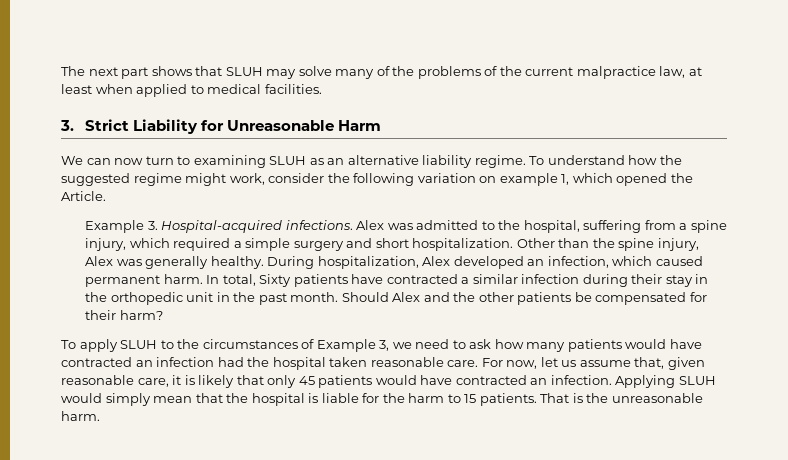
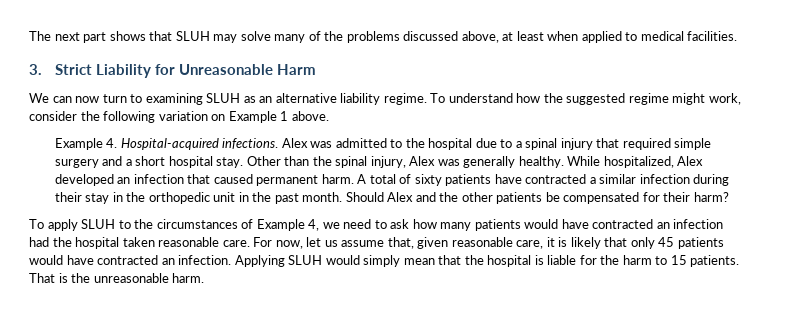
[484,66,686,79] of the current malpractice law, -> [403,31,499,43] discussed above,
[499,173,693,186] [61,191,106,201] [85,220,158,233] example 1, which opened the Article. // Example 3. -> [228,111,329,123] [54,138,118,150] Example 1 above. // Example 4.
[523,220,727,233] [85,238,514,251] hospital, suffering from a spine injury, which required a simple surgery and short hospitalization. -> [428,138,712,150] [54,156,244,168] hospital due to a spinal injury that required simple surgery and a short hospital stay.
[618,238,655,251] spine -> [335,156,368,168] spinal
[267,256,419,269] During hospitalization, -> [567,156,674,168] While hospitalized,
[547,256,653,268] infection, which -> [133,174,211,184] infection that
[206,274,292,287] In total, Sixty -> [357,174,442,186] A total of sixty
[379,340,390,351] 3, -> [308,219,320,231] 4,

